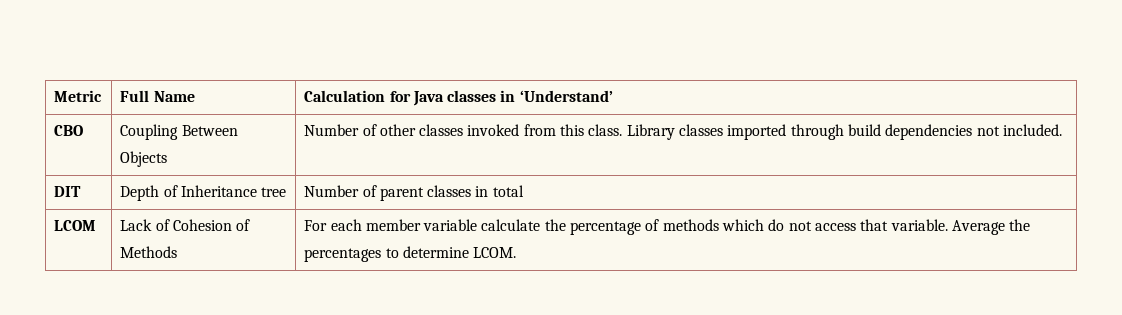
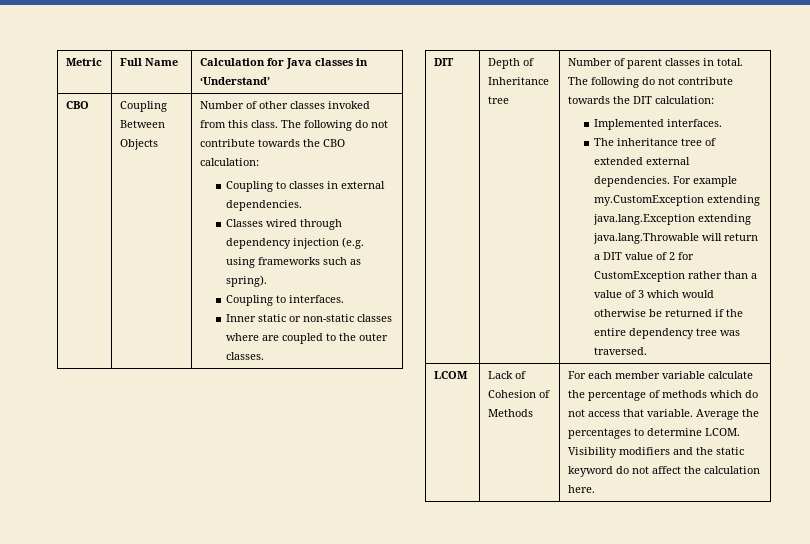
[626,124,1062,140] Library classes imported through build dependencies not included. -> [280,120,388,131] [199,139,345,147] [199,158,259,166] [226,181,386,192] [226,200,303,211] [226,219,343,230] [226,237,365,249] [226,257,362,268] [226,275,268,287] [226,295,345,306] [226,314,393,322] [226,333,389,344] [226,352,265,360] The following do not contribute towards the CBO calculation: // Coupling to classes in external dependencies. // Classes wired through dependency injection (e.g. using frameworks such as spring). // Coupling to interfaces. // Inner static or non-static classes where are coupled to the outer classes.
[492,185,524,197] total -> [716,58,743,66] [567,77,733,88] [567,96,714,104] [594,119,723,130] [594,138,717,146] [594,157,691,165] [594,176,738,187] [594,195,761,206] [593,214,752,225] [593,233,759,244] [594,252,695,260] [594,271,758,282] [594,290,715,298] [594,309,744,317] [594,328,741,339] [594,347,648,355] total. The following do not contribute towards the DIT calculation: // Implemented interfaces. // The inheritance tree of extended external dependencies. For example my.CustomException extending java.lang.Exception extending java.lang.Throwable will return a DIT value of 2 for CustomException rather than a value of 3 which would otherwise be returned if the entire dependency tree was traversed.
(517, 252) none -> [567,447,744,458] [567,466,760,477] [567,485,595,493] Visibility modifiers and the static keyword do not affect the calculation here.

